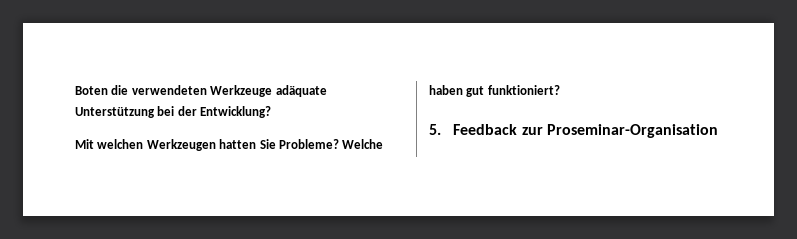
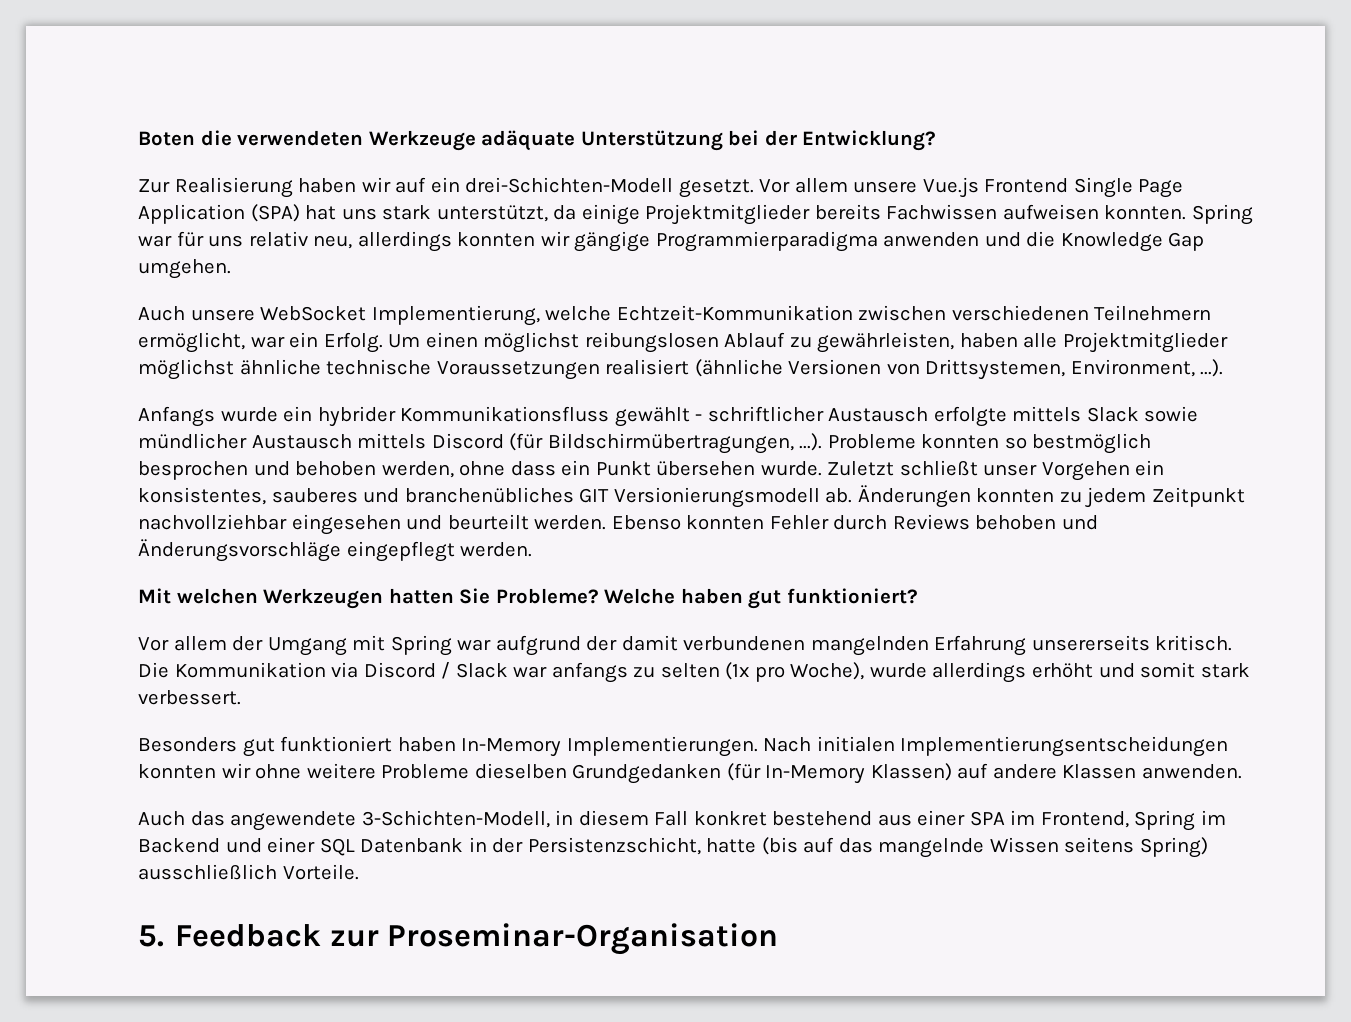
(272, 112) none -> [138,177,1184,198] [138,204,1253,225] [138,231,1205,252] [138,259,231,279] [138,305,1212,326] [138,332,1228,353] [138,359,1224,380] [138,406,1199,427] [138,433,1152,454] [138,460,1165,481] [138,485,1245,508] [138,514,1098,535] [138,539,533,562] // Zur Realisierung haben wir auf ein drei-Schichten-Modell gesetzt. Vor allem unsere Vue.js Frontend Single Page Application (SPA) hat uns stark unterstützt, da einige Projektmitglieder bereits Fachwissen aufweisen konnten. Spring war für uns relativ neu, allerdings konnten wir gängige Programmierparadigma anwenden und die Knowledge Gap umgehen. // Auch unsere WebSocket Implementierung, welche Echtzeit-Kommunikation zwischen verschiedenen Teilnehmern ermöglicht, war ein Erfolg. Um einen möglichst reibungslosen Ablauf zu gewährleisten, haben alle Projektmitglieder möglichst ähnliche technische Voraussetzungen realisiert (ähnliche Versionen von Drittsystemen, Environment, ...). // Anfangs wurde ein hybrider Kommunikationsfluss gewählt - schriftlicher Austausch erfolgte mittels Slack sowie mündlicher Austausch mittels Discord (für Bildschirmübertragungen, ...). Probleme konnten so bestmöglich besprochen und behoben werden, ohne dass ein Punkt übersehen wurde. Zuletzt schließt unser Vorgehen ein konsistentes, sauberes und branchenübliches GIT Versionierungsmodell ab. Änderungen konnten zu jedem Zeitpunkt nachvollziehbar eingesehen und beurteilt werden. Ebenso konnten Fehler durch Reviews behoben und Änderungsvorschläge eingepflegt werden.
(560, 90) none -> [138,635,1233,656] [138,662,1250,683] [138,690,241,705] [138,736,1229,757] [138,763,1242,784] [138,810,1227,831] [138,837,1209,858] [138,864,359,880] // Vor allem der Umgang mit Spring war aufgrund der damit verbundenen mangelnden Erfahrung unsererseits kritisch. Die Kommunikation via Discord / Slack war anfangs zu selten (1x pro Woche), wurde allerdings erhöht und somit stark verbessert. // Besonders gut funktioniert haben In-Memory Implementierungen. Nach initialen Implementierungsentscheidungen konnten wir ohne weitere Probleme dieselben Grundgedanken (für In-Memory Klassen) auf andere Klassen anwenden. // Auch das angewendete 3-Schichten-Modell, in diesem Fall konkret bestehend aus einer SPA im Frontend, Spring im Backend und einer SQL Datenbank in der Persistenzschicht, hatte (bis auf das mangelnde Wissen seitens Spring) ausschließlich Vorteile.

